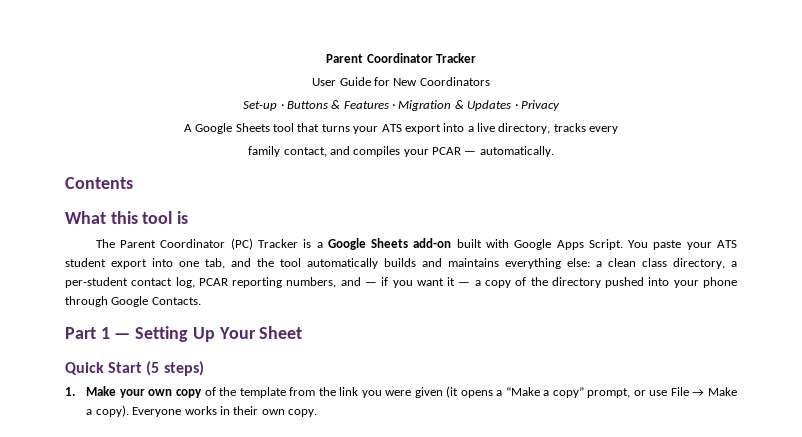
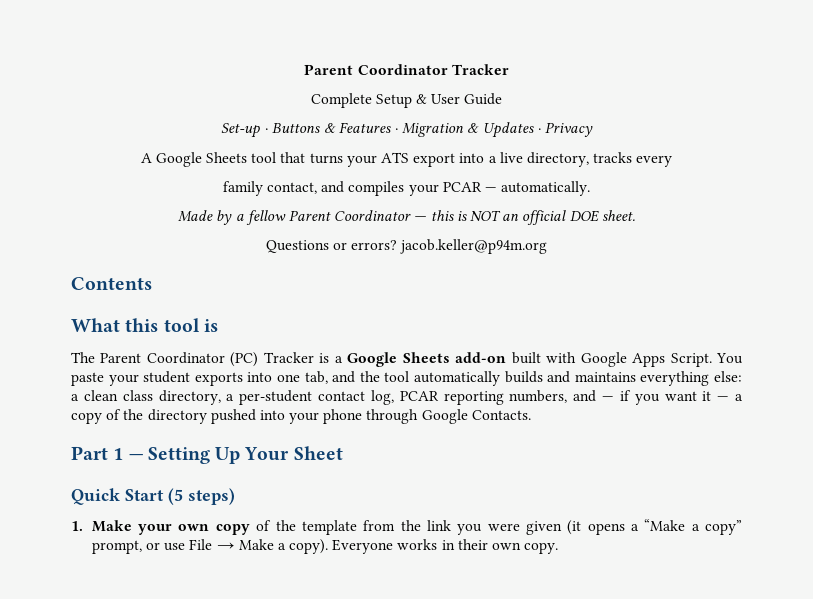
(476, 58) none -> [310,93,427,108] Complete Setup &
[374,77,490,86] for New Coordinators -> (503, 99) none
(554, 151) none -> [178,210,635,225] [265,239,548,254] // Made by a fellow Parent Coordinator — this is NOT an official DOE sheet. // Questions or errors? jacob.keller@p94m.org
[717,240,738,248] [65,258,147,269] ATS student export -> [143,371,243,386] student exports

